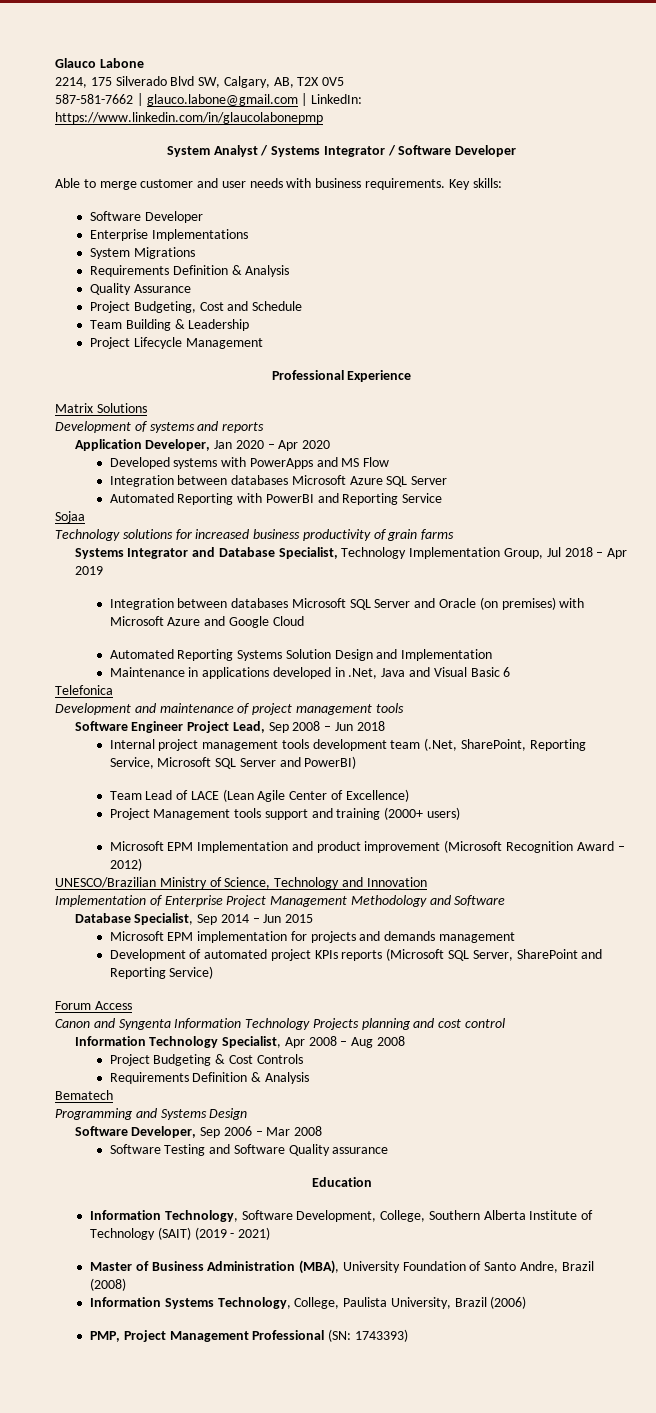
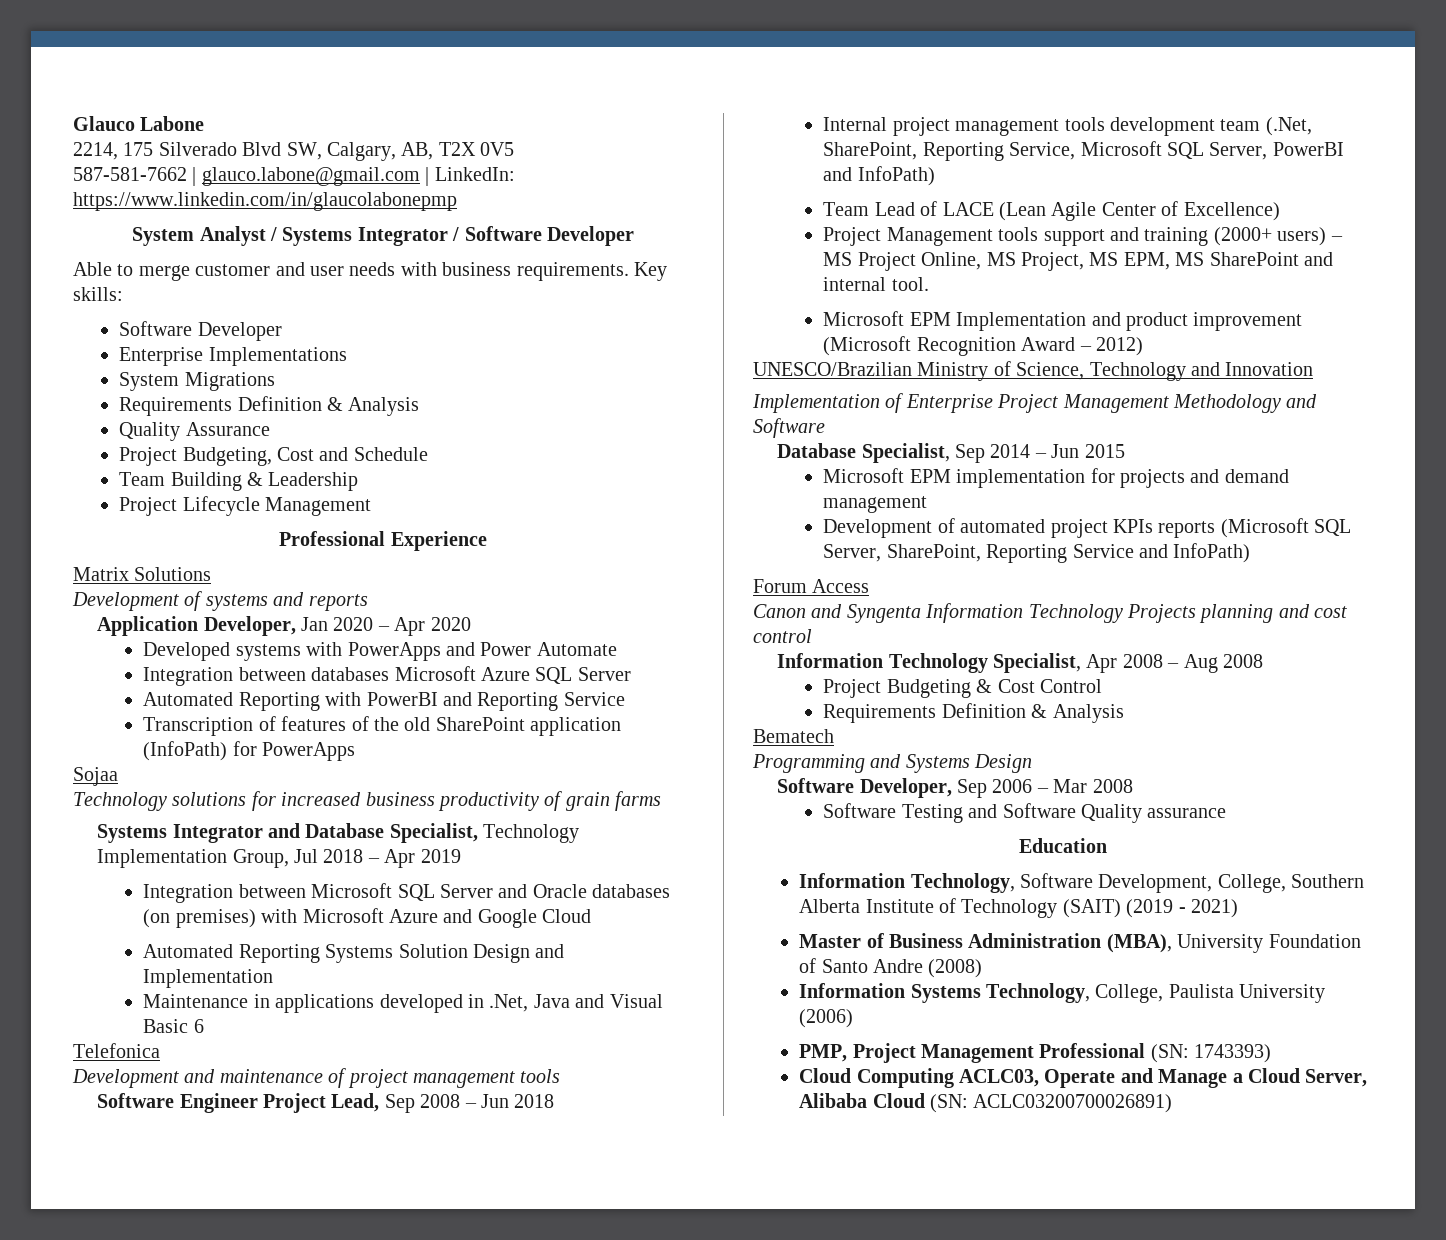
[341,457,390,467] MS Flow -> [480,642,617,656] Power Automate
(443, 498) none -> [143,716,622,736] [143,741,356,761] // Transcription of features of the old SharePoint application (InfoPath) for PowerApps
[231,598,289,608] databases -> (306, 891) none
(477, 603) none -> [592,884,671,898] databases
[239,756,357,769] Server and PowerBI) -> [1209,142,1344,160] [823,166,935,186] Server, PowerBI and InfoPath)
(461, 813) none -> [1330,236,1343,241] [823,252,1333,271] [823,277,929,291] – MS Project Online, MS Project, MS EPM, MS SharePoint and internal tool.
[384,931,436,941] demands -> [1224,469,1289,483] demand
[516,949,603,959] [109,966,214,979] SharePoint and Reporting Service) -> [886,543,1251,563] SharePoint, Reporting Service and InfoPath)
[256,1054,303,1064] Controls -> [1039,679,1102,693] Control
[519,1261,594,1273] Andre, Brazil -> [872,959,923,973] Andre
[390,1297,487,1309] University, Brazil -> [1239,984,1326,1003] University
(408, 1335) none -> [799,1068,1368,1088] [799,1093,1173,1113] // Cloud Computing ACLC03, Operate and Manage a Cloud Server, Alibaba Cloud (SN: ACLC03200700026891)

